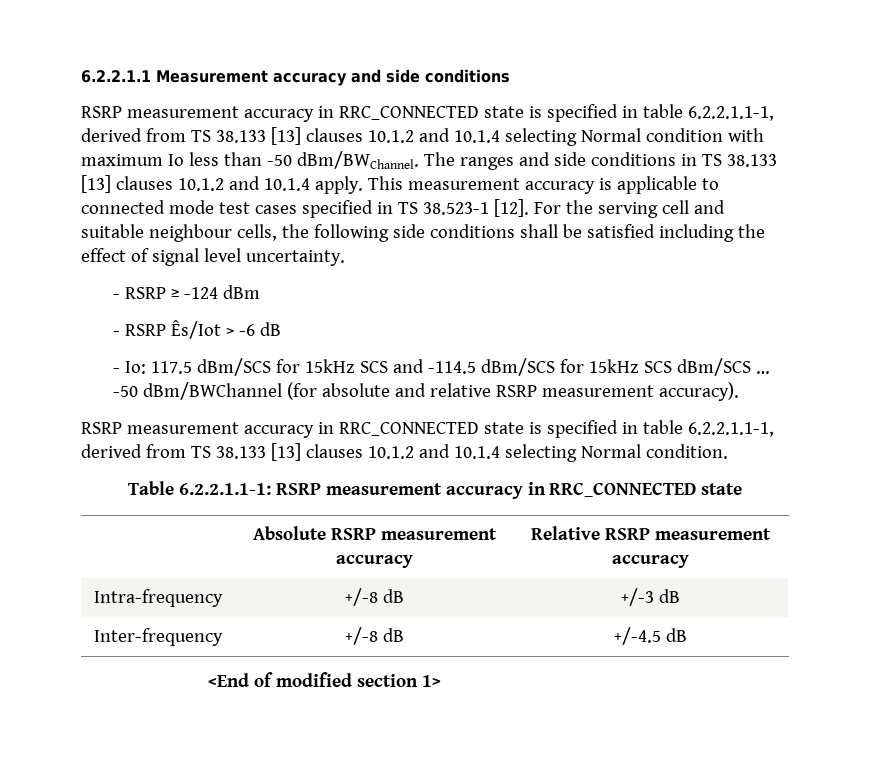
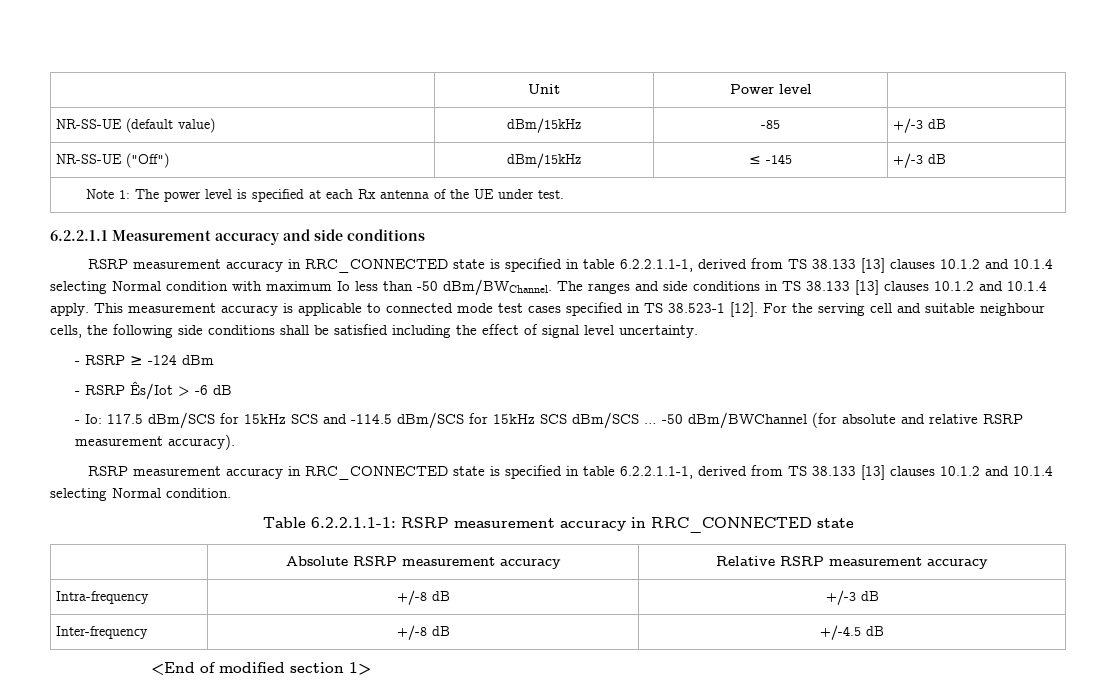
(81, 76) none -> [528,84,560,94] [729,84,812,94] [56,118,216,133] [507,118,581,133] [761,120,780,129] [893,118,947,133] [56,153,170,168] [507,153,581,168] [749,154,792,164] [893,153,947,168] [86,189,565,202] | Unit | Power level | // NR-SS-UE (default value) | dBm/15kHz | -85 | +/-3 dB // NR-SS-UE ("Off") | dBm/15kHz | ≤ -145 | +/-3 dB // Note 1: The power level is specified at each Rx antenna of the UE under test. //

